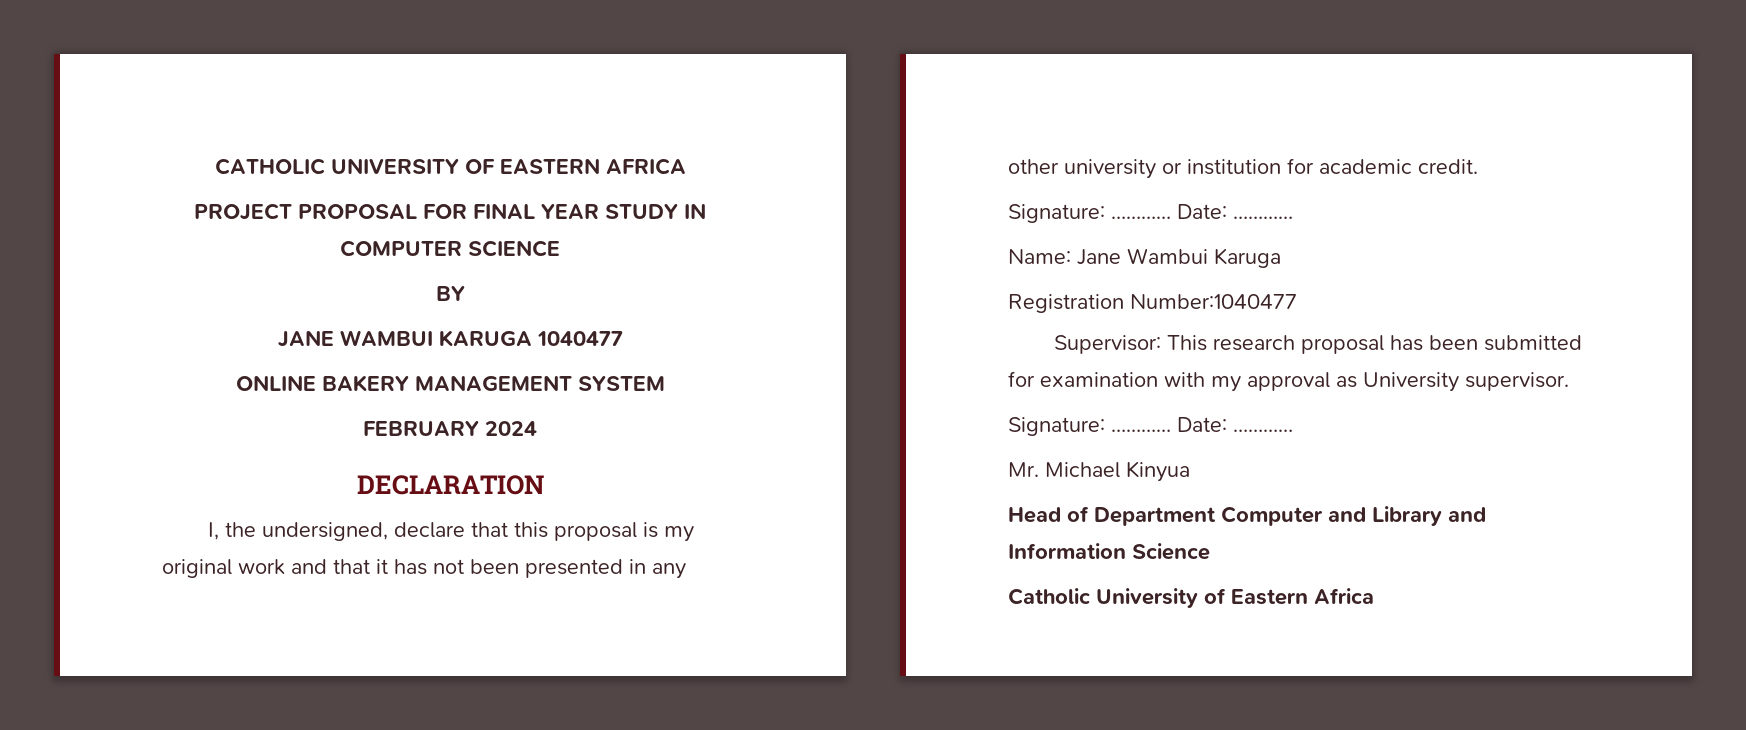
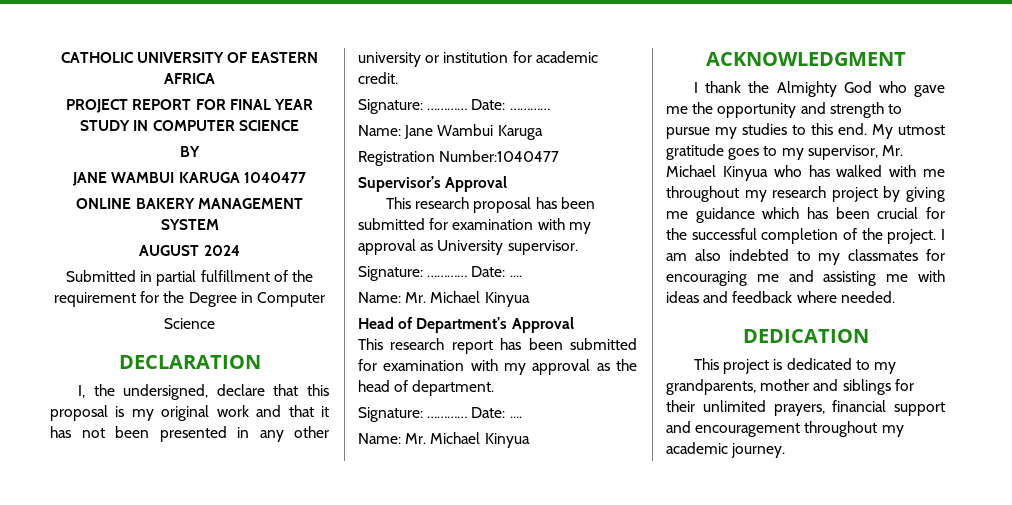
[298,204,417,219] PROPOSAL -> [132,99,192,110] REPORT
[363,421,479,436] FEBRUARY -> [139,245,200,256] AUGUST
(537, 428) none -> [66,270,313,286] [54,291,325,307] [164,318,215,329] // Submitted in partial fulfillment of the requirement for the Degree in Computer // Science
[1053,335,1161,354] Supervisor: -> [358,176,508,192] Supervisor’s Approval //
[1233,429,1293,432] ………… // -> [509,275,522,277] [358,292,401,303] .... // Name:
[1094,506,1486,526] [1008,543,1210,560] [1008,588,1374,608] Department Computer and Library and Information Science // Catholic University of Eastern Africa -> [416,317,574,333] [358,338,637,354] [358,359,637,375] [358,380,495,396] [358,407,522,422] [358,432,530,448] [705,52,906,66] [694,81,945,97] [666,102,902,118] [666,123,945,139] [666,144,903,160] [666,165,945,181] [666,186,945,202] [666,207,945,223] [666,228,945,244] [666,249,945,265] [666,270,945,286] [666,291,895,303] [742,329,869,343] [694,358,897,374] [666,379,914,395] [666,400,945,416] [666,421,904,437] [666,442,786,458] Department’s Approval // This research report has been submitted for examination with my approval as the head of department. // Signature: ………… Date: .... // Name: Mr. Michael Kinyua // ACKNOWLEDGMENT // I thank the Almighty God who gave me the opportunity and strength to pursue my studies to this end. My utmost gratitude goes to my supervisor, Mr. Michael Kinyua who has walked with me throughout my research project by giving me guidance which has been crucial for the successful completion of the project. I am also indebted to my classmates for encouraging me and assisting me with ideas and feedback where needed. // DEDICATION // This project is dedicated to my grandparents, mother and siblings for their unlimited prayers, financial support and encouragement throughout my academic journey.

